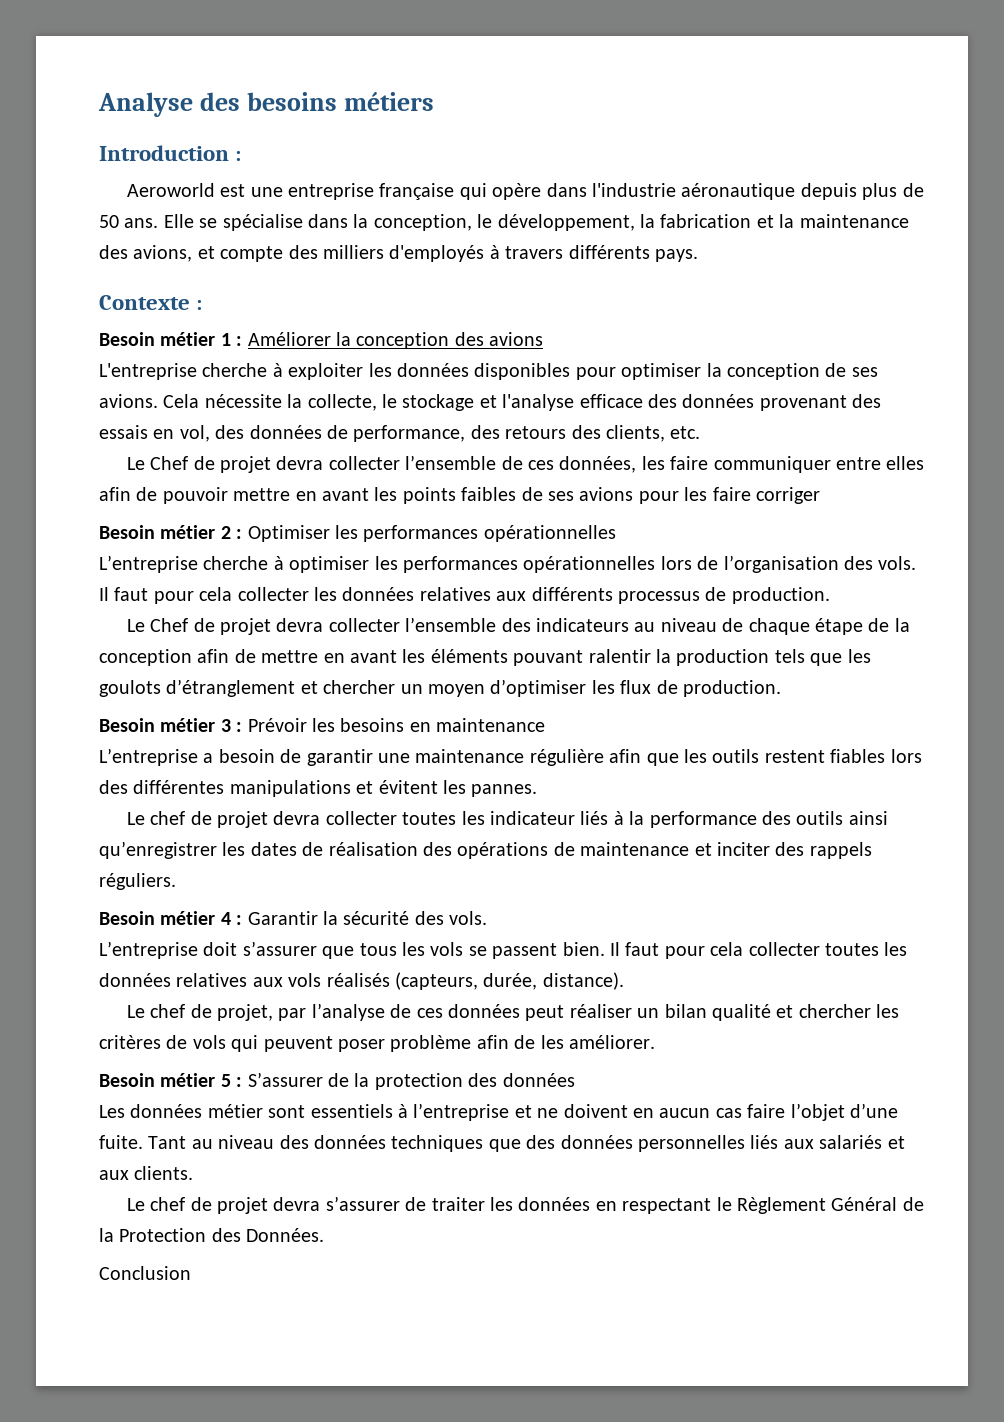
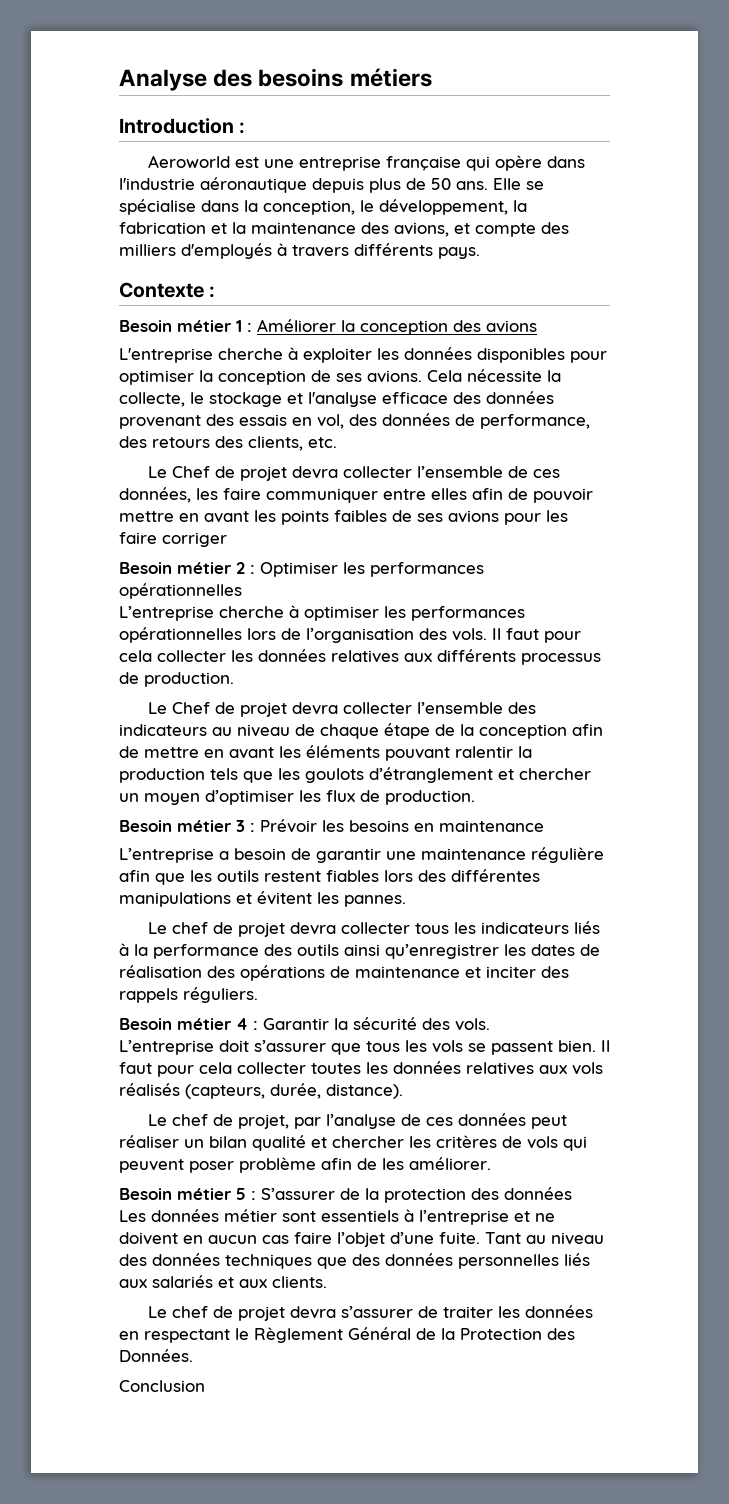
[402,811,575,825] toutes les indicateur -> [415,922,570,934] tous les indicateurs

